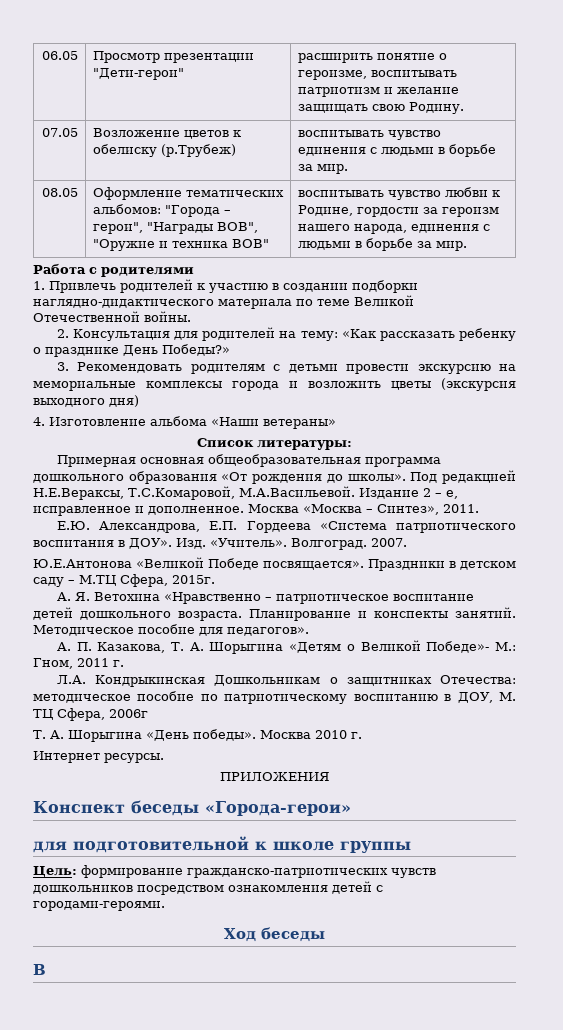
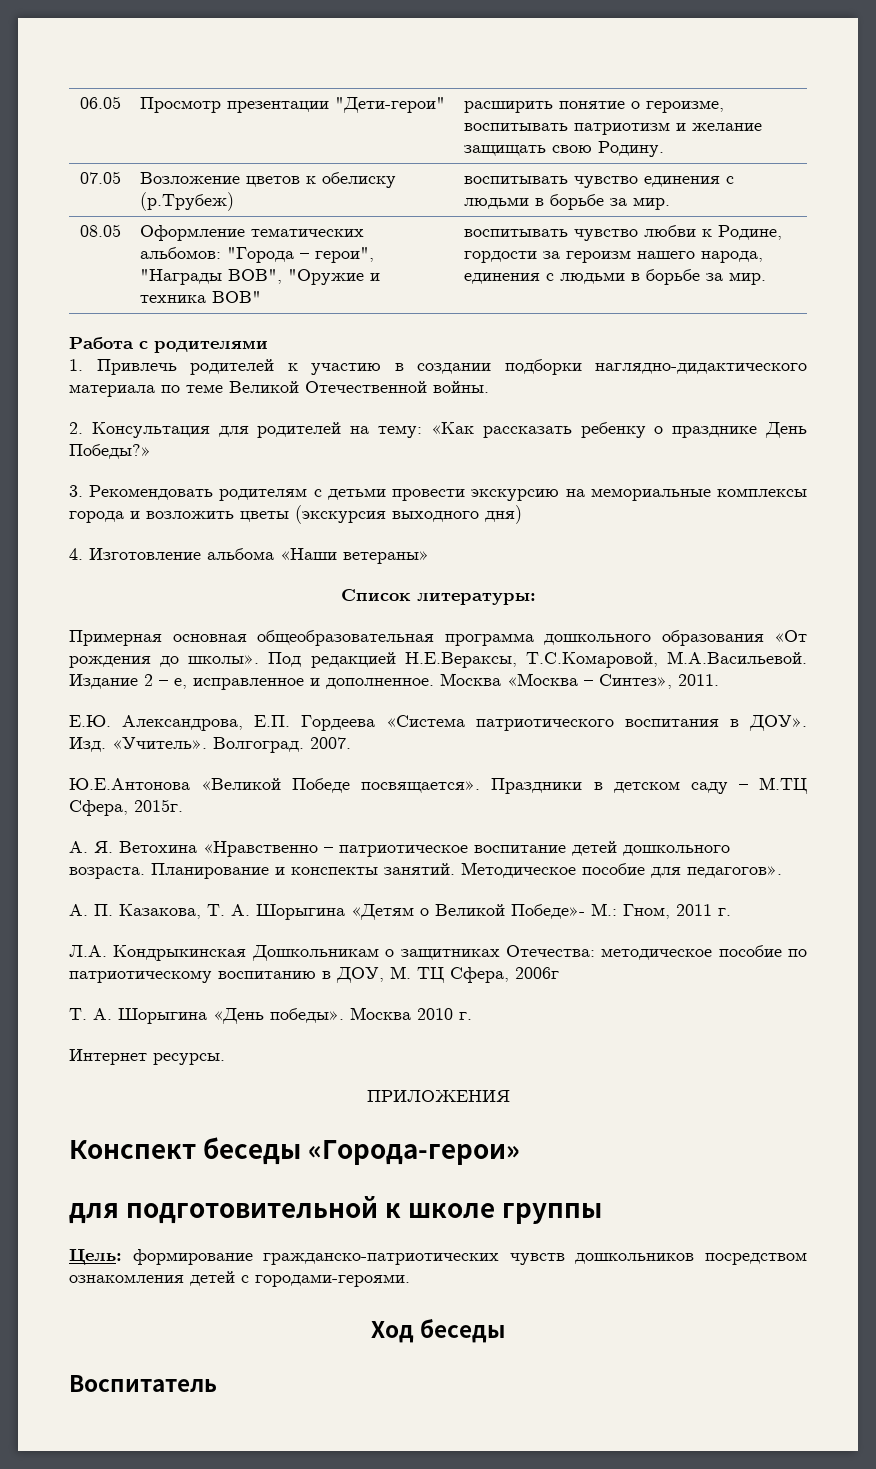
[33,964,46,975] В -> [69,1375,217,1392] Воспитатель

